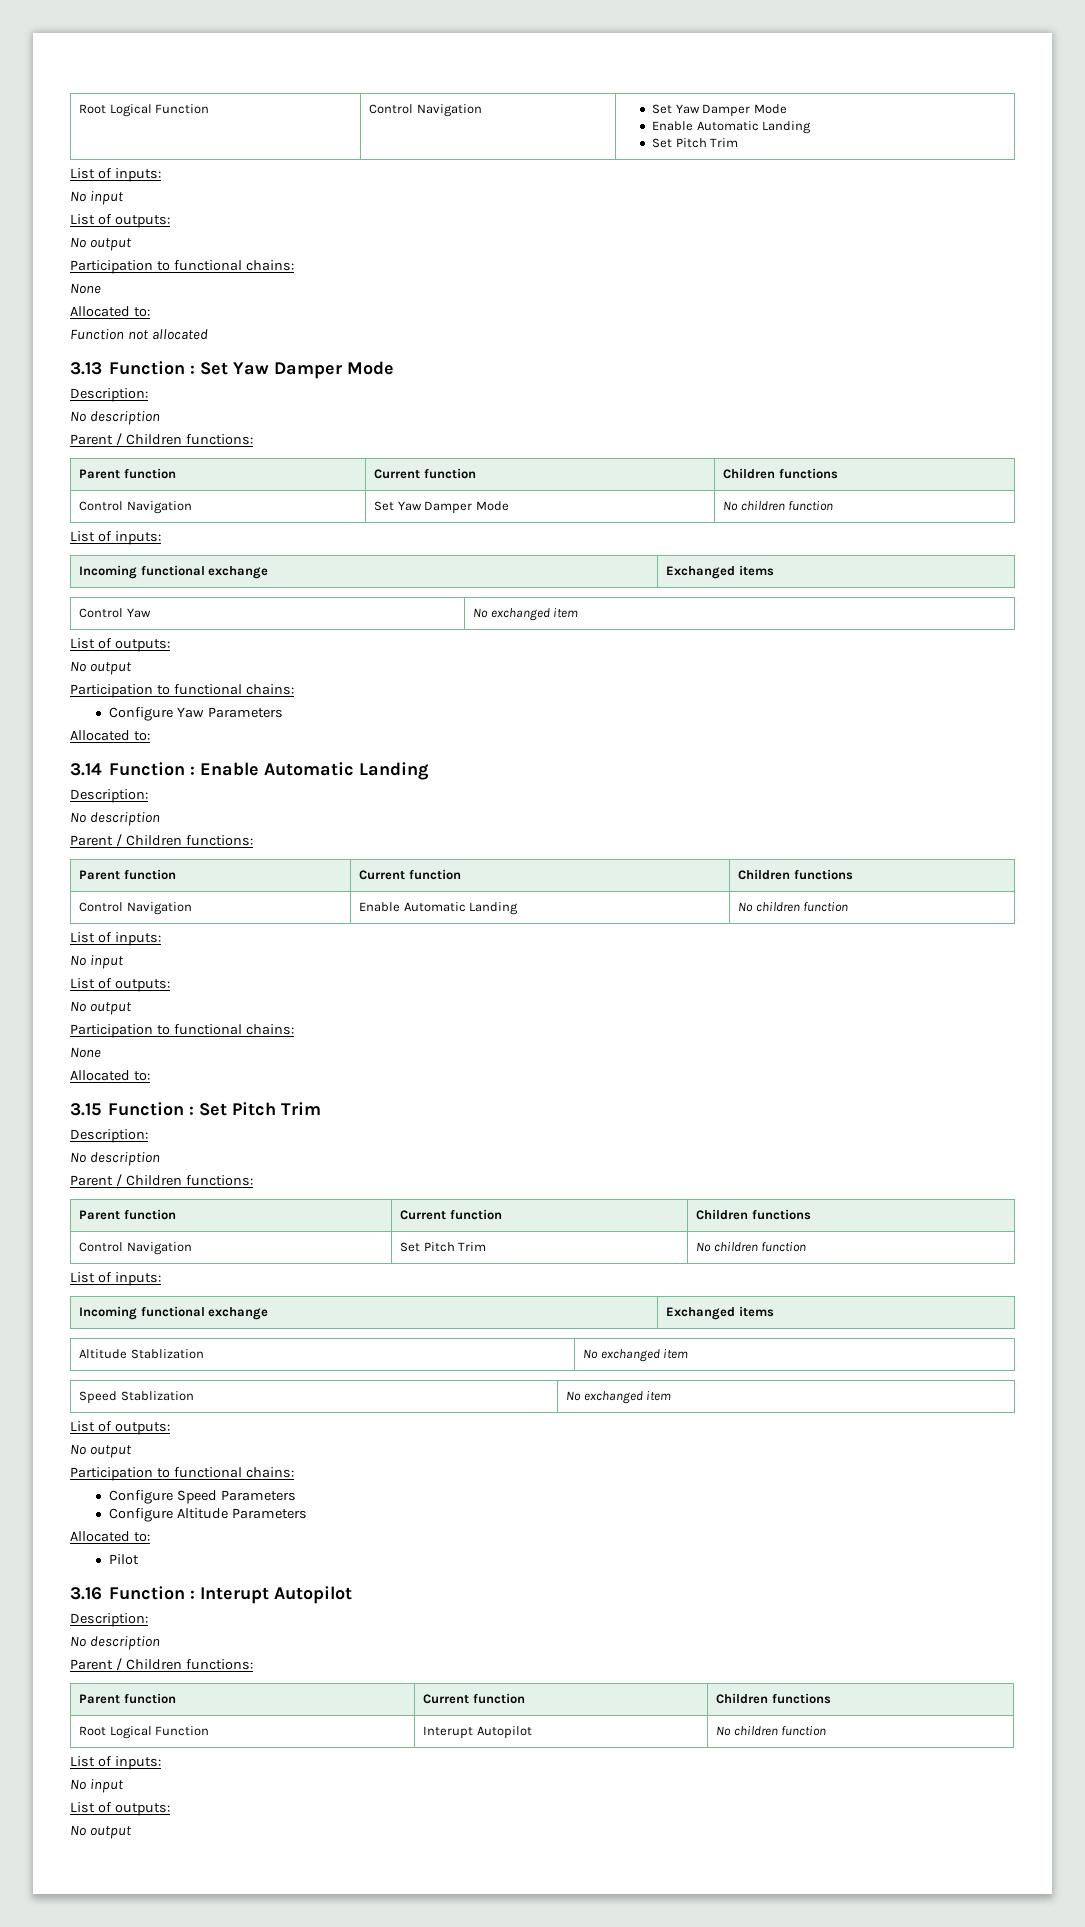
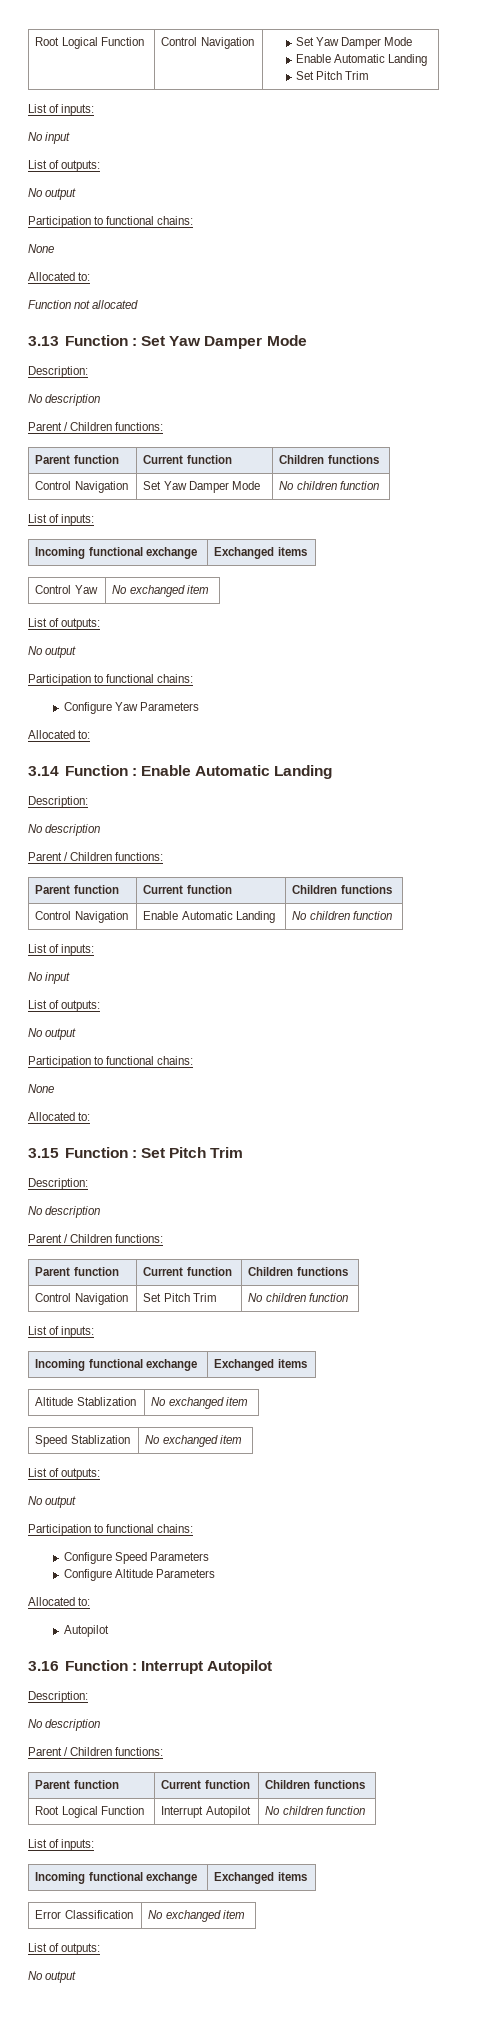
[108,1554,139,1565] Pilot -> [63,1625,109,1637] Autopilot
[200,1587,270,1604] Interupt -> [141,1661,204,1674] Interrupt
[423,1726,474,1739] Interupt -> [161,1806,204,1818] Interrupt
[70,1779,124,1793] // No input -> [35,1872,197,1884] [214,1872,307,1884] [35,1910,133,1919] [148,1910,245,1922] // Incoming functional exchange | Exchanged items // Error Classification | No exchanged item

